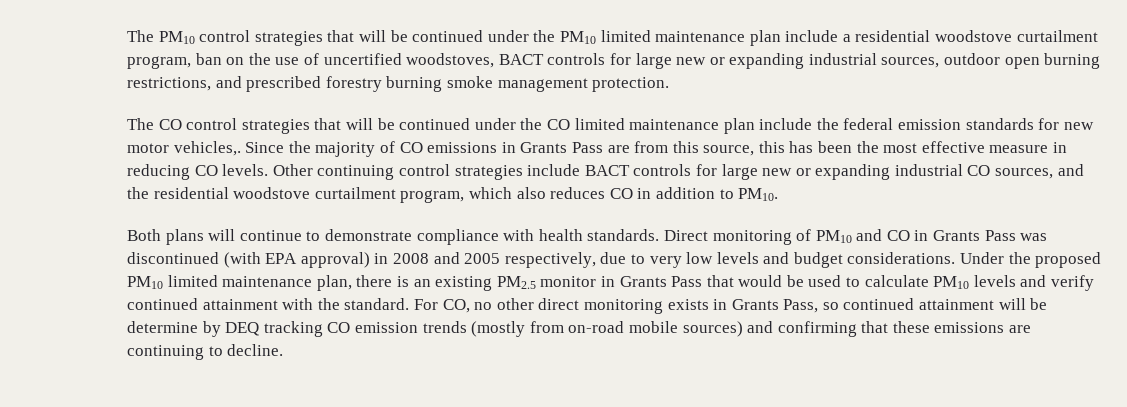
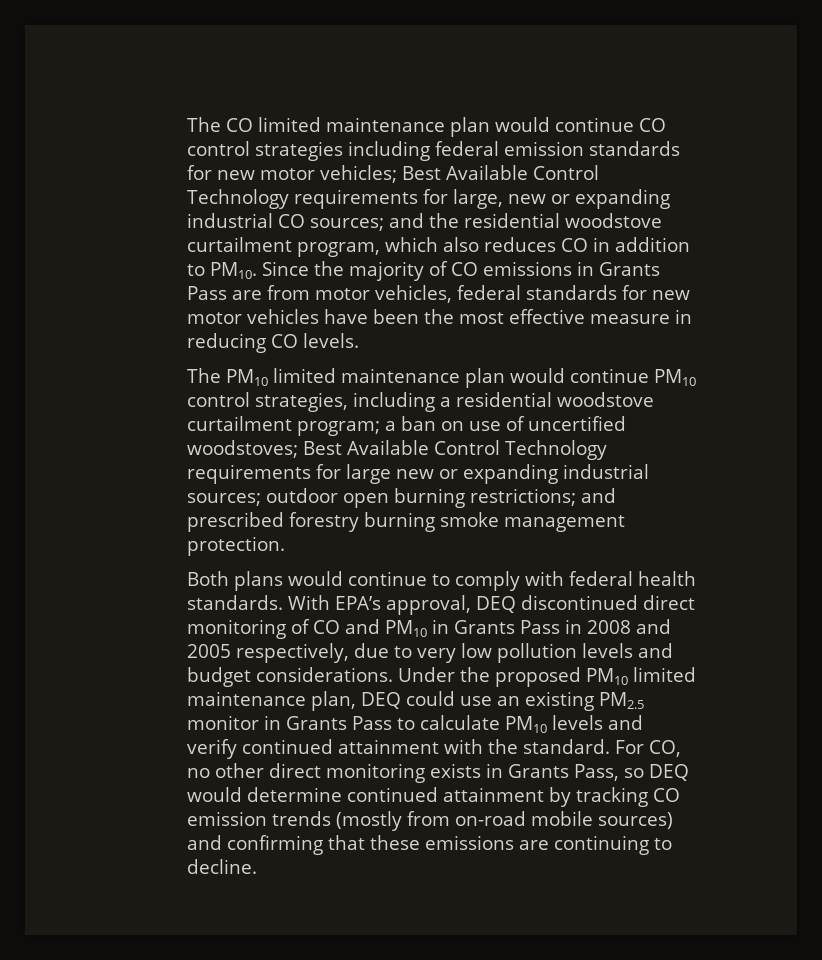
[127,30,1098,46] [127,53,1101,69] [127,76,670,92] [127,118,839,134] The PM10 control strategies that will be continued under the PM10 limited maintenance plan include a residential woodstove curtailment program, ban on the use of uncertified woodstoves, BACT controls for large new or expanding industrial sources, outdoor open burning restrictions, and prescribed forestry burning smoke management protection. // The CO control strategies that will be continued under the CO limited maintenance plan include the -> [186,117,666,137] [186,141,430,161] The CO limited maintenance plan would continue CO control strategies including
[173,141,1068,157] [127,164,758,180] vehicles,. Since the majority of CO emissions in Grants Pass are from this source, this has been the most effective measure in reducing CO levels. Other continuing control strategies include BACT controls for large -> [319,165,599,183] [186,189,503,209] vehicles; Best Available Control Technology requirements for large,
[995,168,1054,179] sources, -> [309,218,384,231] sources;
(779, 194) none -> [261,261,660,281] [186,285,690,303] [186,309,692,324] [186,333,359,353] [186,368,696,388] [186,392,654,412] [186,416,626,436] [186,440,607,460] [186,464,649,484] [186,488,616,508] [186,512,625,532] [186,536,285,556] Since the majority of CO emissions in Grants Pass are from motor vehicles, federal standards for new motor vehicles have been the most effective measure in reducing CO levels. // The PM10 limited maintenance plan would continue PM10 control strategies, including a residential woodstove curtailment program; a ban on use of uncertified woodstoves; Best Available Control Technology requirements for large new or expanding industrial sources; outdoor open burning restrictions; and prescribed forestry burning smoke management protection.
[208,229,236,241] will -> [287,571,343,586] would
[324,229,1048,245] [127,252,370,268] demonstrate compliance with health standards. Direct monitoring of PM10 and CO in Grants Pass was discontinued (with EPA approval) -> [454,571,696,591] [186,595,695,615] [186,619,560,639] comply with federal health standards. With EPA’s approval, DEQ discontinued direct monitoring of CO and PM10 in Grants Pass
(714, 258) none -> [496,643,577,663] pollution
[356,275,409,287] there is -> [360,691,492,709] DEQ could use
[706,275,842,287] that would be used -> (392, 723) none
[843,298,1048,310] [127,321,260,337] continued attainment will be determine by DEQ -> [648,764,689,781] [186,787,571,807] DEQ would determine continued attainment by

